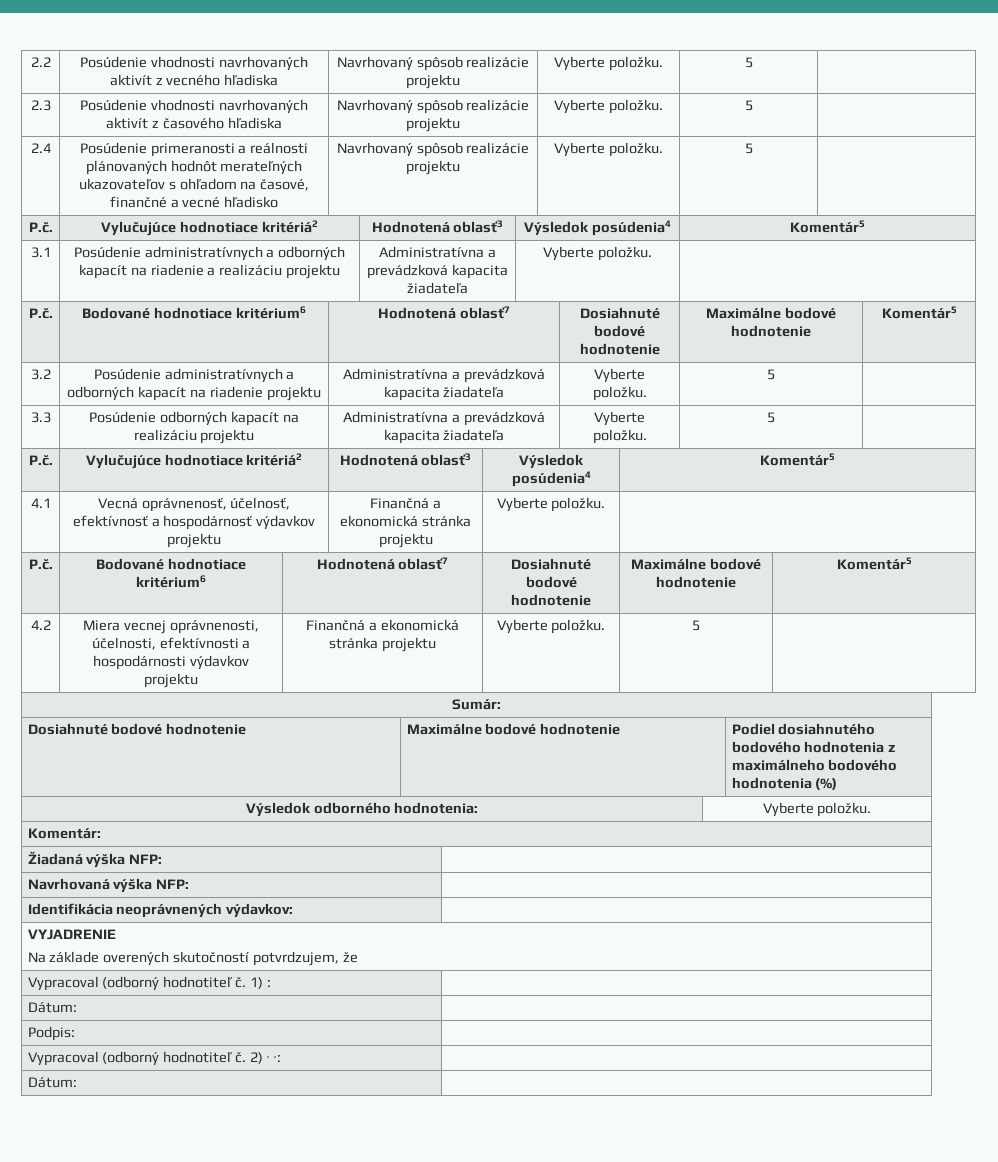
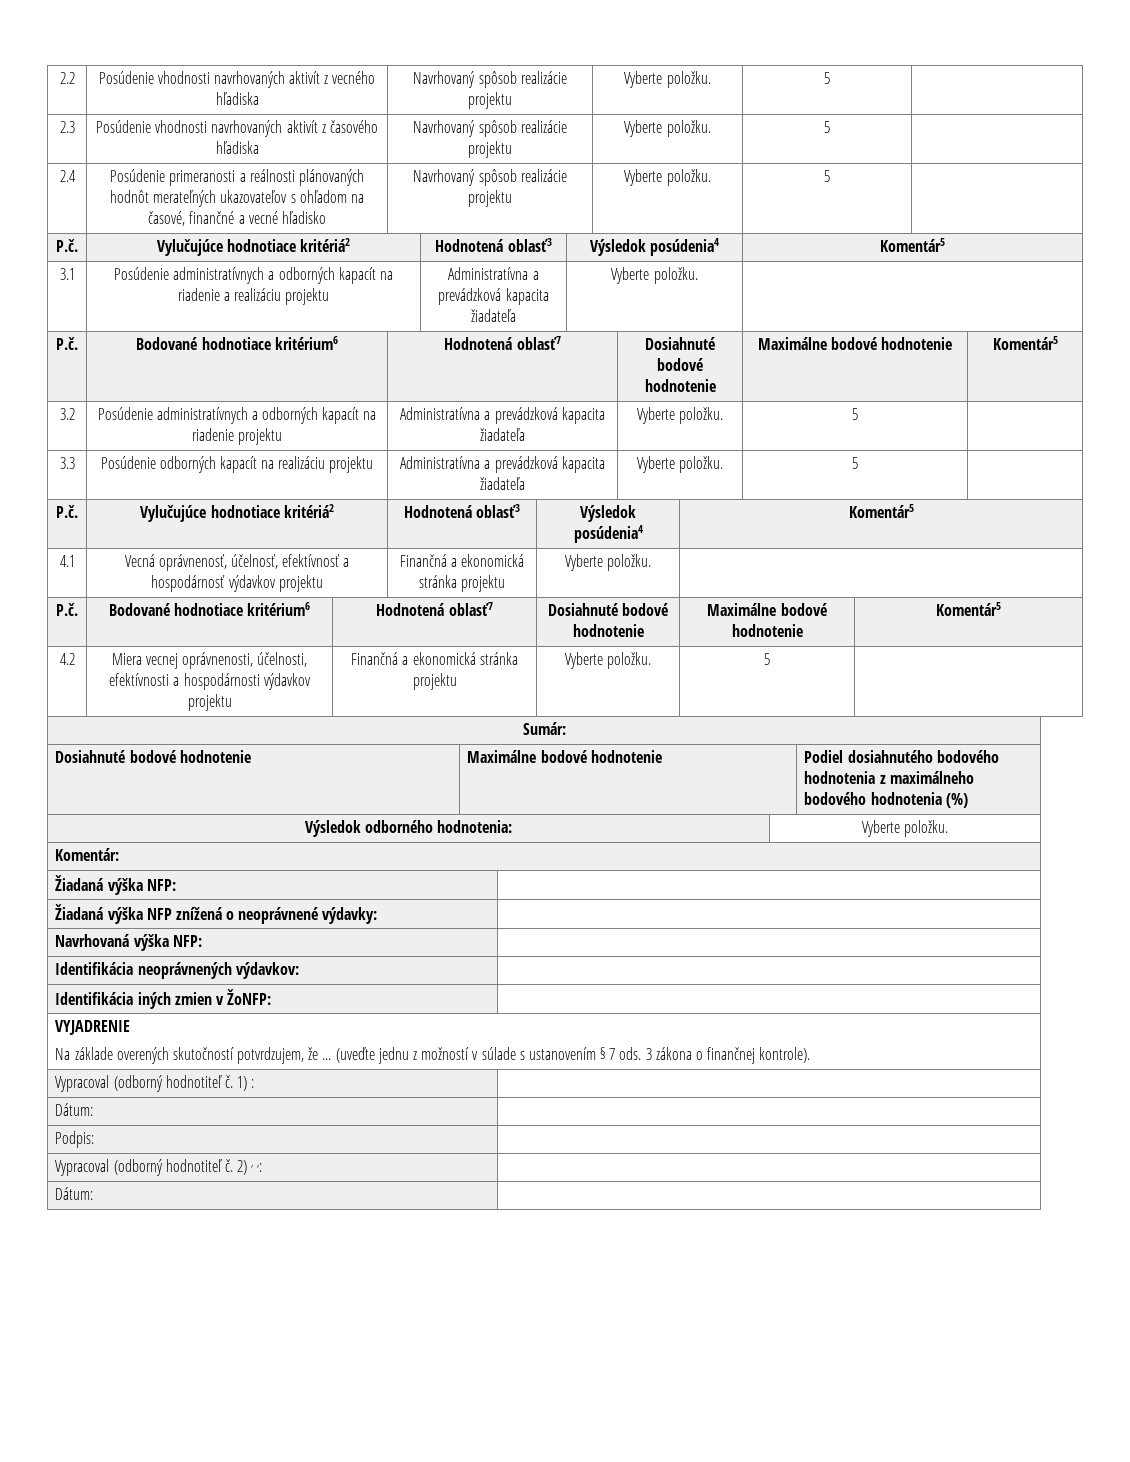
(163, 859) none -> [55,904,378,924] // Žiadaná výška NFP znížená o neoprávnené výdavky: |
(294, 910) none -> [55,989,272,1009] // Identifikácia iných zmien v ŽoNFP: |
(359, 957) none -> [322,1047,811,1064] ... (uveďte jednu z možností v súlade s ustanovením § 7 ods. 3 zákona o finančnej kontrole).

